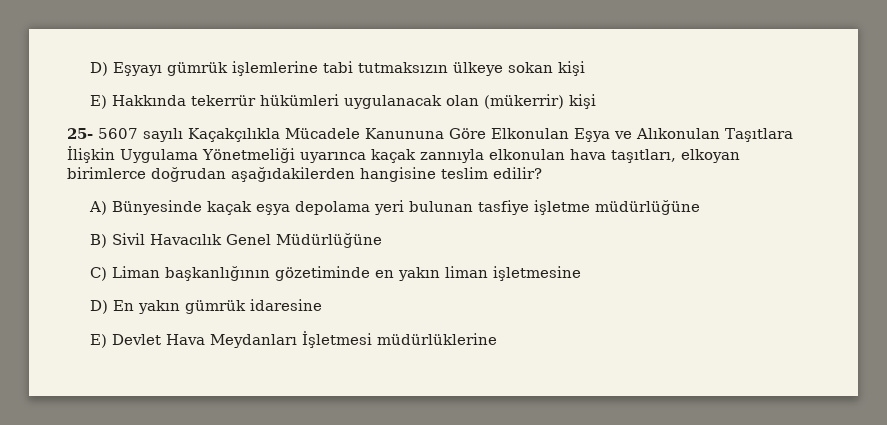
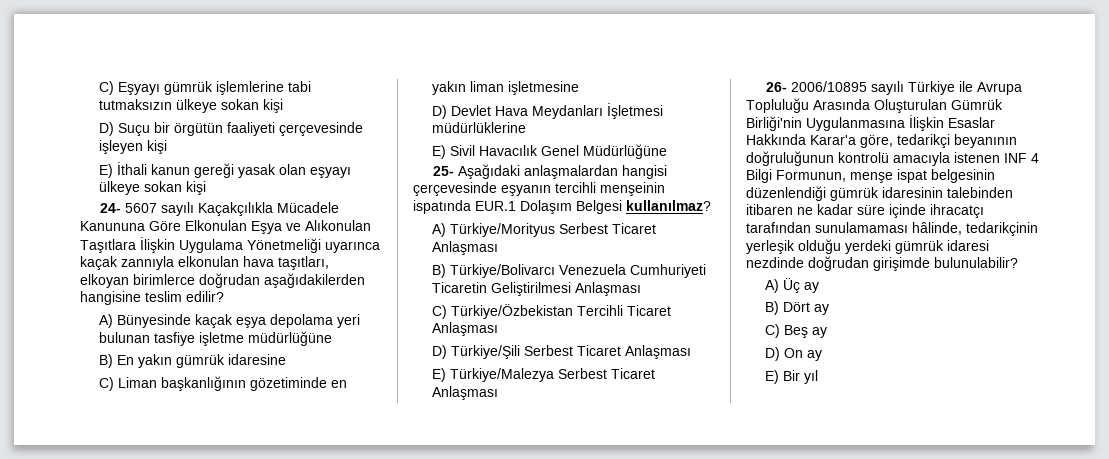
[90,62,109,76] D) -> [98,81,114,95] C)
[90,94,597,109] [67,128,93,139] E) Hakkında tekerrür hükümleri uygulanacak olan (mükerrir) kişi // 25- -> [98,122,363,136] [98,140,167,154] [98,162,351,178] [98,181,206,195] [100,203,122,213] D) Suçu bir örgütün faaliyeti çerçevesinde işleyen kişi // E) İthali kanun gereği yasak olan eşyayı ülkeye sokan kişi // 24-
[112,233,383,248] Sivil Havacılık Genel Müdürlüğüne -> [116,354,286,368] En yakın gümrük idaresine
[113,299,323,314] [90,334,108,348] En yakın gümrük idaresine // E) -> (447, 112) none
(498, 339) none -> [431,144,667,159] [433,164,668,179] [413,182,665,196] [413,200,711,214] [431,223,656,237] [431,241,498,255] [431,264,706,278] [431,282,641,296] [431,304,671,319] [431,322,498,336] [431,345,691,359] [431,368,655,382] [431,386,498,400] [766,81,1023,95] [746,98,1003,113] [746,115,995,131] [746,134,1017,148] [746,151,1039,166] [746,169,995,183] [746,186,1013,201] [746,204,984,218] [746,222,1038,236] [746,239,989,254] [746,256,1018,271] [764,278,819,293] [764,301,829,315] [764,324,827,338] [764,347,822,361] [764,370,818,384] // E) Sivil Havacılık Genel Müdürlüğüne // 25- Aşağıdaki anlaşmalardan hangisi çerçevesinde eşyanın tercihli menşeinin ispatında EUR.1 Dolaşım Belgesi kullanılmaz? // A) Türkiye/Morityus Serbest Ticaret Anlaşması // B) Türkiye/Bolivarcı Venezuela Cumhuriyeti Ticaretin Geliştirilmesi Anlaşması // C) Türkiye/Özbekistan Tercihli Ticaret Anlaşması // D) Türkiye/Şili Serbest Ticaret Anlaşması // E) Türkiye/Malezya Serbest Ticaret Anlaşması // 26- 2006/10895 sayılı Türkiye ile Avrupa Topluluğu Arasında Oluşturulan Gümrük Birliği'nin Uygulanmasına İlişkin Esaslar Hakkında Karar'a göre, tedarikçi beyanının doğruluğunun kontrolü amacıyla istenen INF 4 Bilgi Formunun, menşe ispat belgesinin düzenlendiği gümrük idaresinin talebinden itibaren ne kadar süre içinde ihracatçı tarafından sunulamaması hâlinde, tedarikçinin yerleşik olduğu yerdeki gümrük idaresi nezdinde doğrudan girişimde bulunulabilir? // A) Üç ay // B) Dört ay // C) Beş ay // D) On ay // E) Bir yıl

